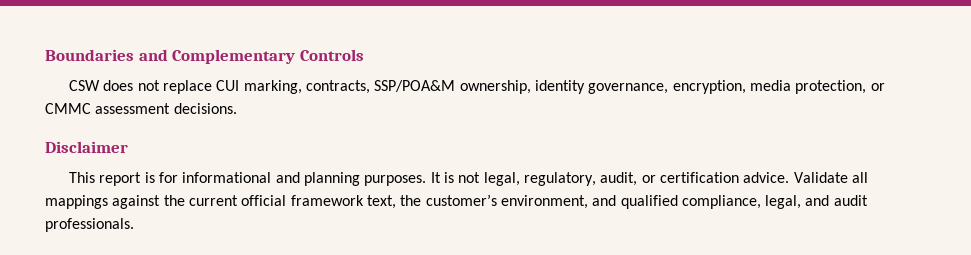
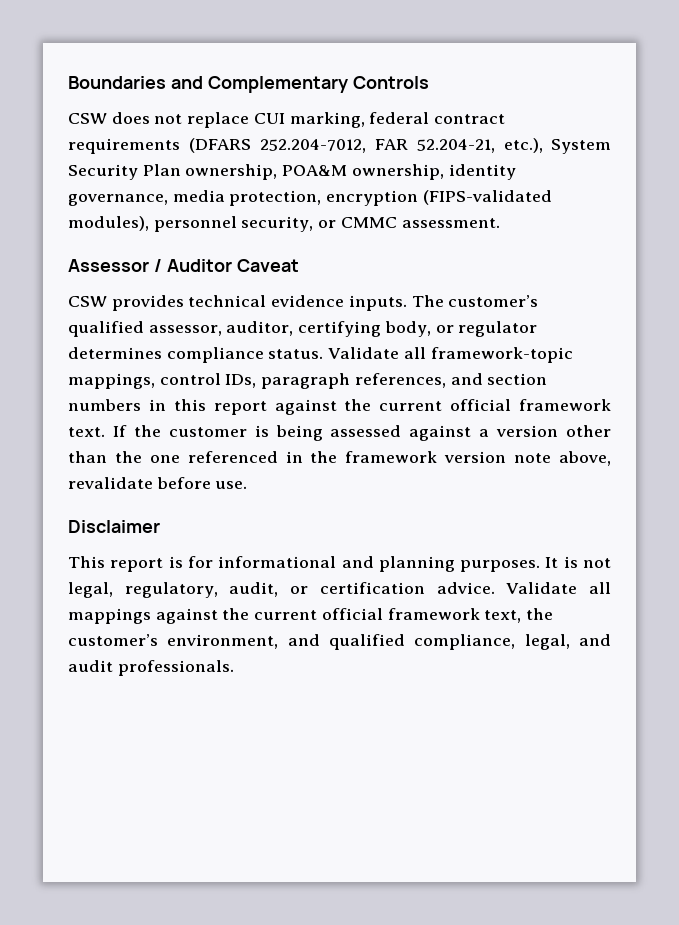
[306,80,456,94] contracts, SSP/POA&M -> [369,112,506,124] [68,138,611,154] [68,164,348,180] federal contract requirements (DFARS 252.204-7012, FAR 52.204-21, etc.), System Security Plan ownership, POA&M
[672,80,746,94] encryption, -> (168, 200) none
[870,83,885,91] [45,103,237,114] or CMMC assessment decisions. -> [326,190,552,206] [68,216,500,232] [68,259,299,272] [68,295,539,311] [68,321,538,337] [68,347,573,363] [68,373,548,389] [68,399,611,415] [68,425,611,441] [68,451,612,466] [68,477,248,489] encryption (FIPS-validated modules), personnel security, or CMMC assessment. // Assessor / Auditor Caveat // CSW provides technical evidence inputs. The customer’s qualified assessor, auditor, certifying body, or regulator determines compliance status. Validate all framework-topic mappings, control IDs, paragraph references, and section numbers in this report against the current official framework text. If the customer is being assessed against a version other than the one referenced in the framework version note above, revalidate before use.

